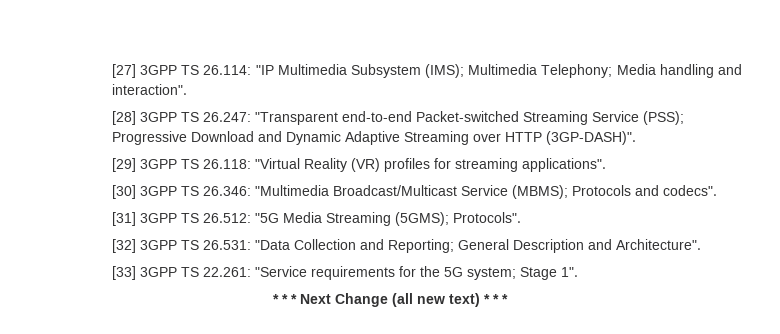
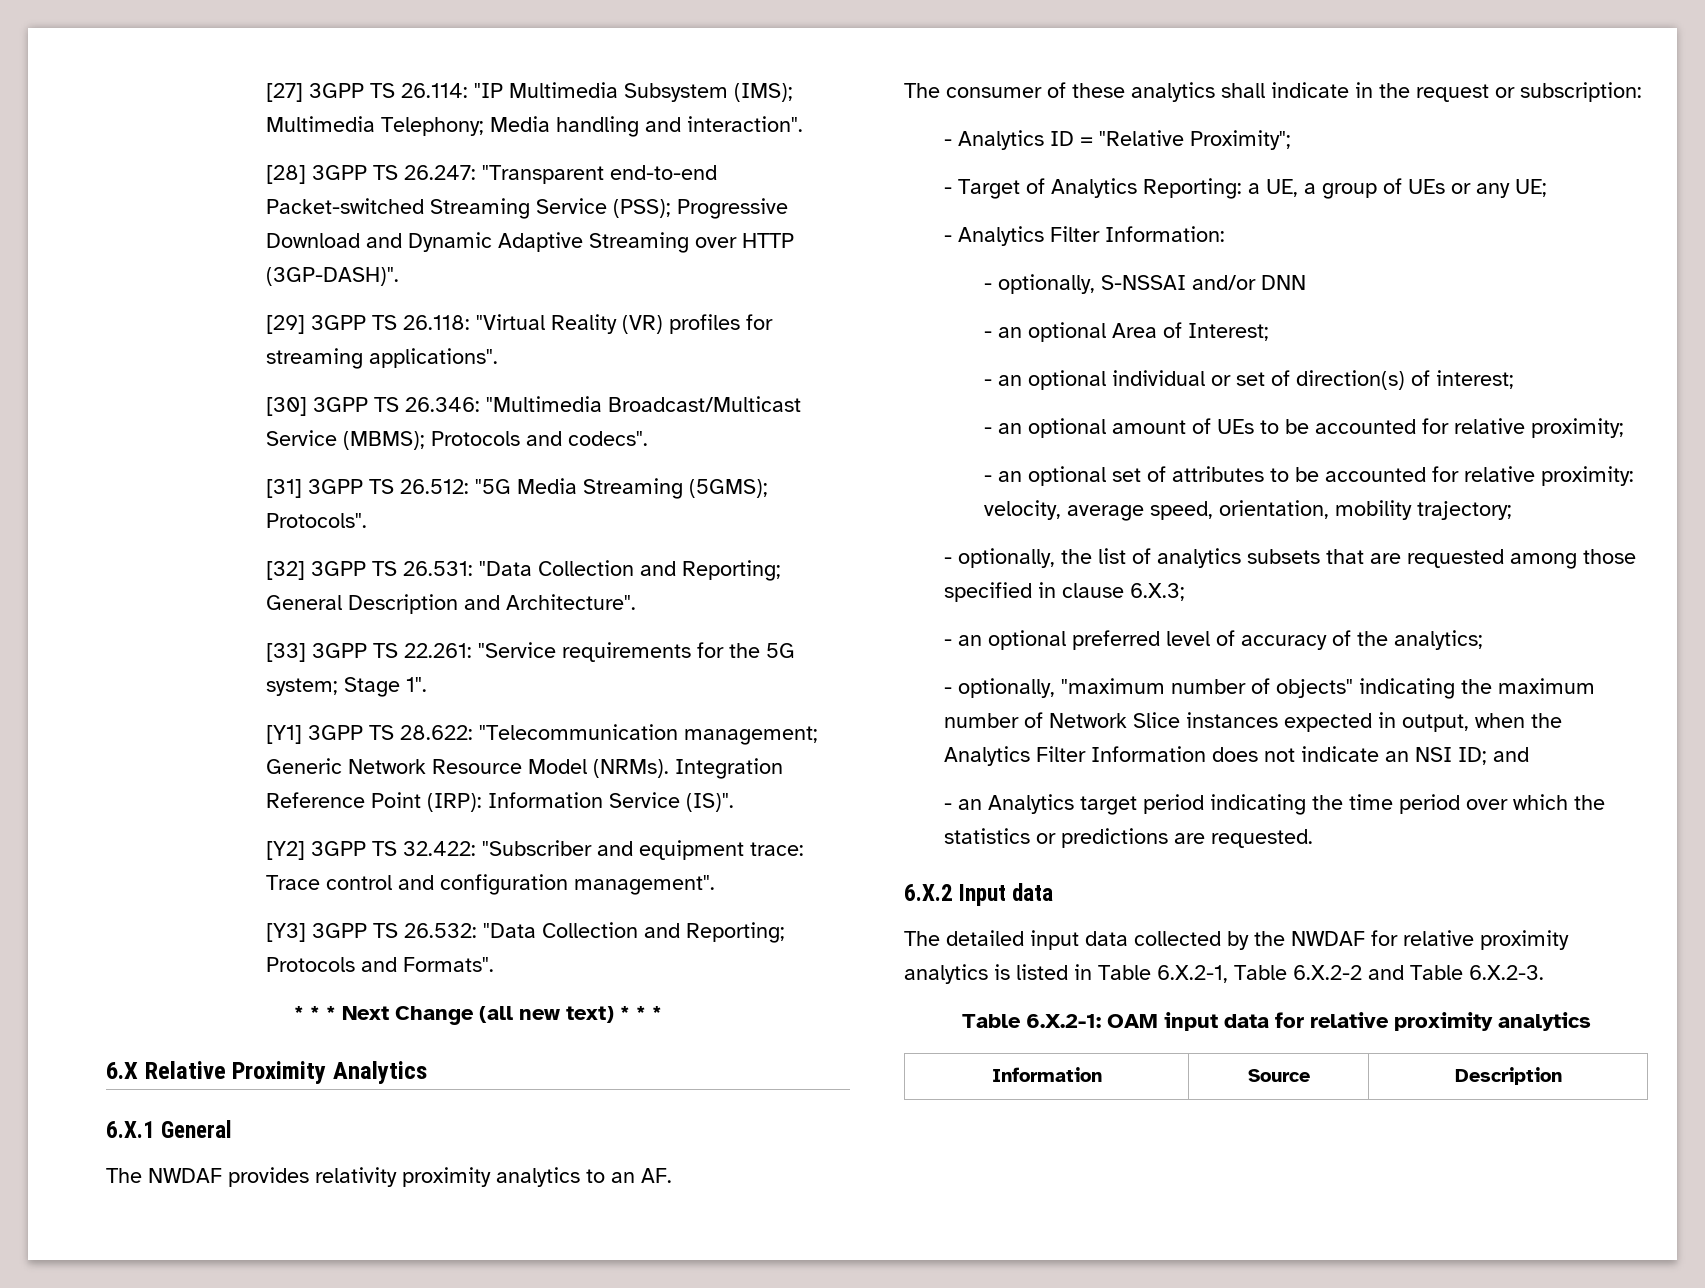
(578, 272) none -> [265,724,818,745] [265,758,783,779] [265,792,734,812] [265,840,804,860] [265,874,715,895] [265,922,785,943] [265,957,494,972] // [Y1] 3GPP TS 28.622: "Telecommunication management; Generic Network Resource Model (NRMs). Integration Reference Point (IRP): Information Service (IS)". // [Y2] 3GPP TS 32.422: "Subscriber and equipment trace: Trace control and configuration management". // [Y3] 3GPP TS 26.532: "Data Collection and Reporting; Protocols and Formats".
(508, 299) none -> [106,1061,427,1084] [106,1120,233,1138] [106,1167,672,1187] [904,82,1642,102] [943,130,1291,150] [943,178,1547,199] [943,226,1225,246] [983,274,1306,294] [983,322,1269,342] [983,370,1514,390] [983,418,1624,438] [983,466,1634,486] [983,500,1512,521] [943,548,1636,569] [943,582,1185,602] [943,630,1483,650] [943,678,1595,699] [943,712,1562,732] [943,746,1529,766] [943,794,1605,815] [943,828,1313,848] [904,883,1054,906] [904,930,1569,950] [904,964,1544,984] [961,1012,1591,1031] [991,1067,1102,1082] [1247,1069,1310,1082] [1454,1067,1562,1085] // 6.X Relative Proximity Analytics // 6.X.1 General // The NWDAF provides relativity proximity analytics to an AF. // The consumer of these analytics shall indicate in the request or subscription: // - Analytics ID = "Relative Proximity"; // - Target of Analytics Reporting: a UE, a group of UEs or any UE; // - Analytics Filter Information: // - optionally, S-NSSAI and/or DNN // - an optional Area of Interest; // - an optional individual or set of direction(s) of interest; // - an optional amount of UEs to be accounted for relative proximity; // - an optional set of attributes to be accounted for relative proximity: velocity, average speed, orientation, mobility trajectory; // - optionally, the list of analytics subsets that are requested among those specified in clause 6.X.3; // - an optional preferred level of accuracy of the analytics; // - optionally, "maximum number of objects" indicating the maximum number of Network Slice instances expected in output, when the Analytics Filter Information does not indicate an NSI ID; and // - an Analytics target period indicating the time period over which the statistics or predictions are requested. // 6.X.2 Input data // The detailed input data collected by the NWDAF for relative proximity analytics is listed in Table 6.X.2-1, Table 6.X.2-2 and Table 6.X.2-3. // Table 6.X.2-1: OAM input data for relative proximity analytics // Information | Source | Description

